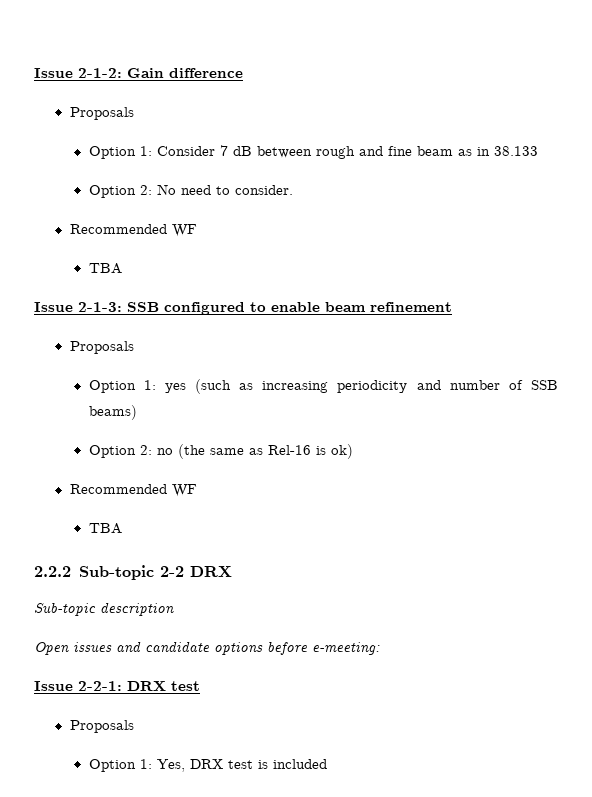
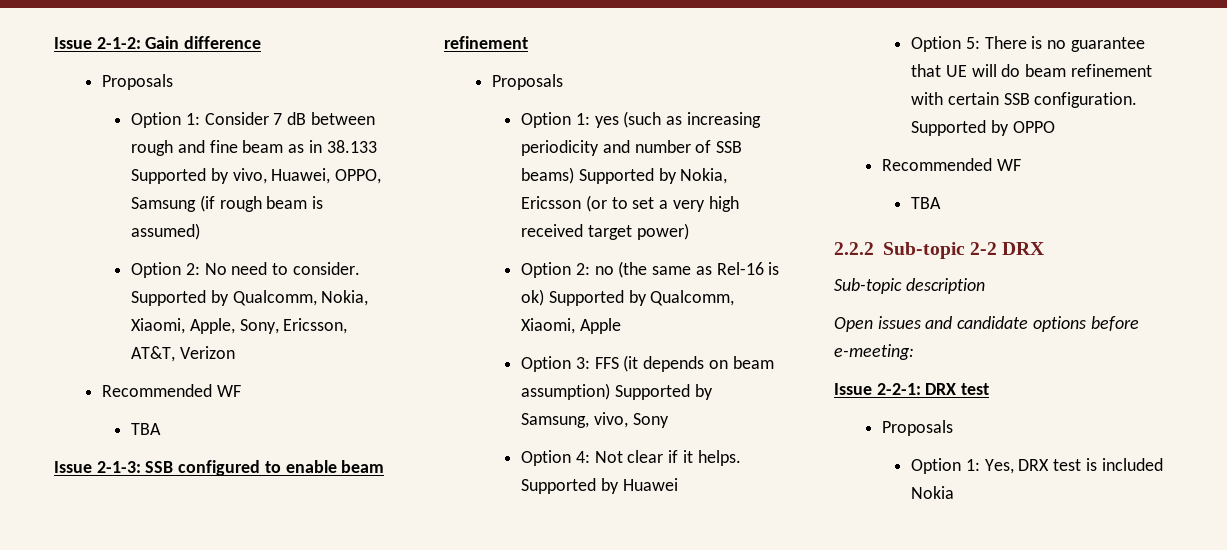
(538, 151) none -> [131,168,382,184] [131,195,324,212] [131,223,201,240] Supported by vivo, Huawei, OPPO, Samsung (if rough beam is assumed)
(293, 190) none -> [131,290,369,306] [131,318,348,334] [131,346,235,362] Supported by Qualcomm, Nokia, Xiaomi, Apple, Sony, Ericsson, AT&T, Verizon
(137, 412) none -> [578,168,728,184] [521,195,739,212] [521,223,689,240] Supported by Nokia, Ericsson (or to set a very high received target power)
(353, 451) none -> [548,290,735,306] [521,318,621,334] [521,355,774,372] [521,383,713,400] [521,412,669,428] [521,450,741,466] [521,478,678,494] [911,36,1145,52] [911,64,1152,77] [911,92,1138,108] [911,120,1055,136] Supported by Qualcomm, Xiaomi, Apple // Option 3: FFS (it depends on beam assumption) Supported by Samsung, vivo, Sony // Option 4: Not clear if it helps. Supported by Huawei // Option 5: There is no guarantee that UE will do beam refinement with certain SSB configuration. Supported by OPPO
(327, 764) none -> [911,486,955,499] Nokia

